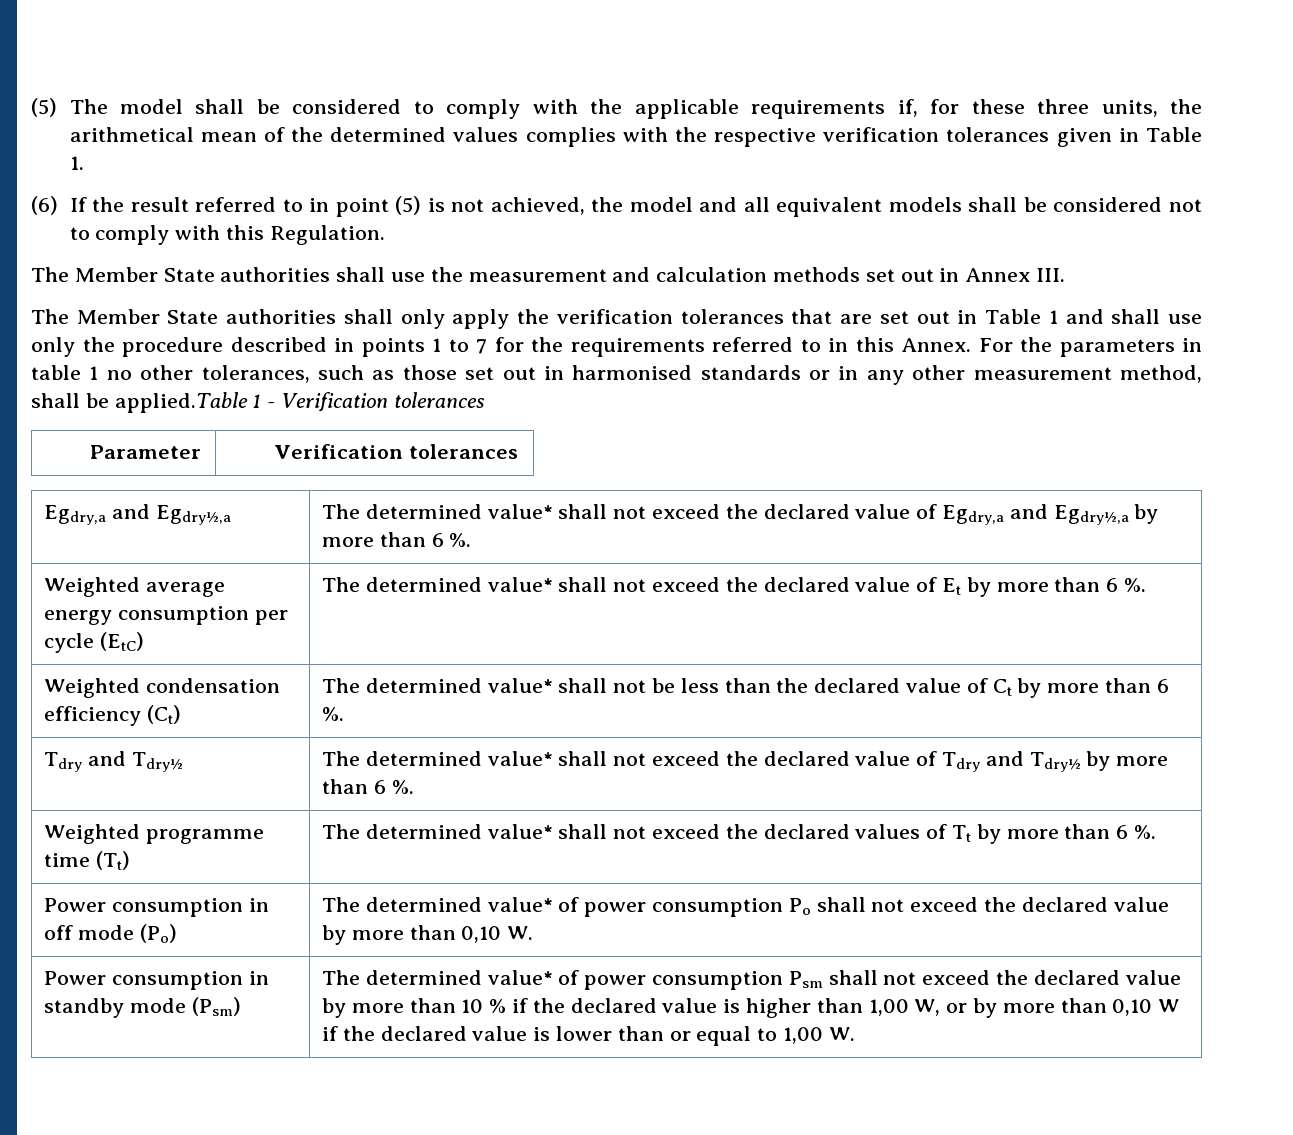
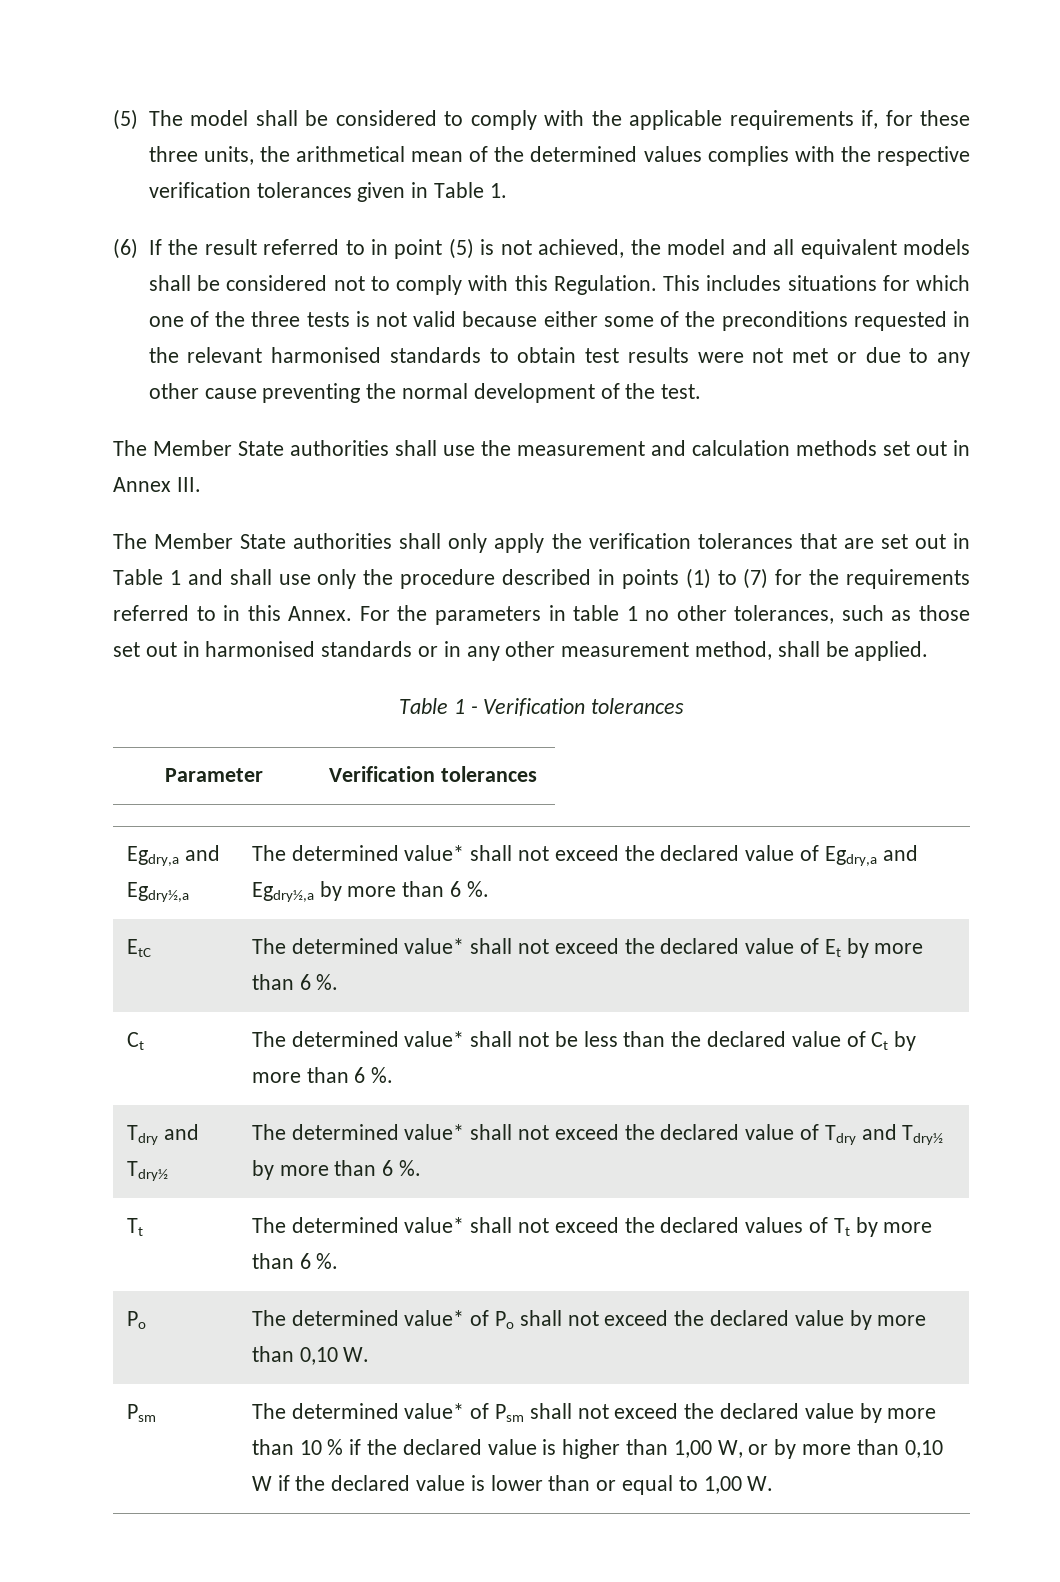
(385, 235) none -> [663,275,970,291] [148,311,970,331] [148,347,971,367] [148,383,702,403] This includes situations for which one of the three tests is not valid because either some of the preconditions requested in the relevant harmonised standards to obtain test results were not met or due to any other cause preventing the normal development of the test.
[432,338,488,354] 1 to 7 -> [685,568,769,589] (1) to (7)
[114,392,248,413] applied.Table -> [854,641,929,661] [398,698,448,714] applied. // Table
[43,577,225,597] [43,606,288,625] [43,632,144,653] Weighted average energy consumption per cycle (EtC) -> [126,939,151,957] EtC
[43,678,280,698] [43,705,181,726] Weighted condensation efficiency (Ct) -> [126,1032,144,1050] Ct
[43,824,264,844] [43,851,130,870] Weighted programme time (Tt) -> [126,1218,143,1236] Tt
[43,898,269,917] [43,924,177,943] [321,897,783,917] Power consumption in off mode (Po) | The determined value* of power consumption -> [126,1311,146,1329] [251,1310,490,1326] Po | The determined value* of
[43,971,269,990] [43,997,241,1018] [321,970,783,990] Power consumption in standby mode (Psm) | The determined value* of power consumption -> [126,1404,156,1422] [251,1403,490,1419] Psm | The determined value* of

